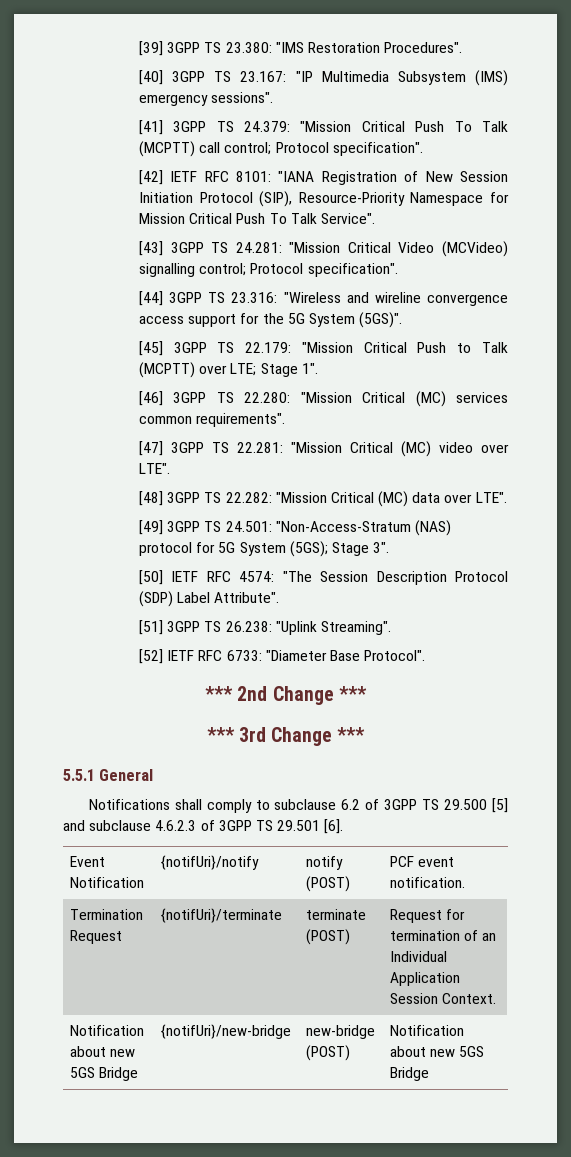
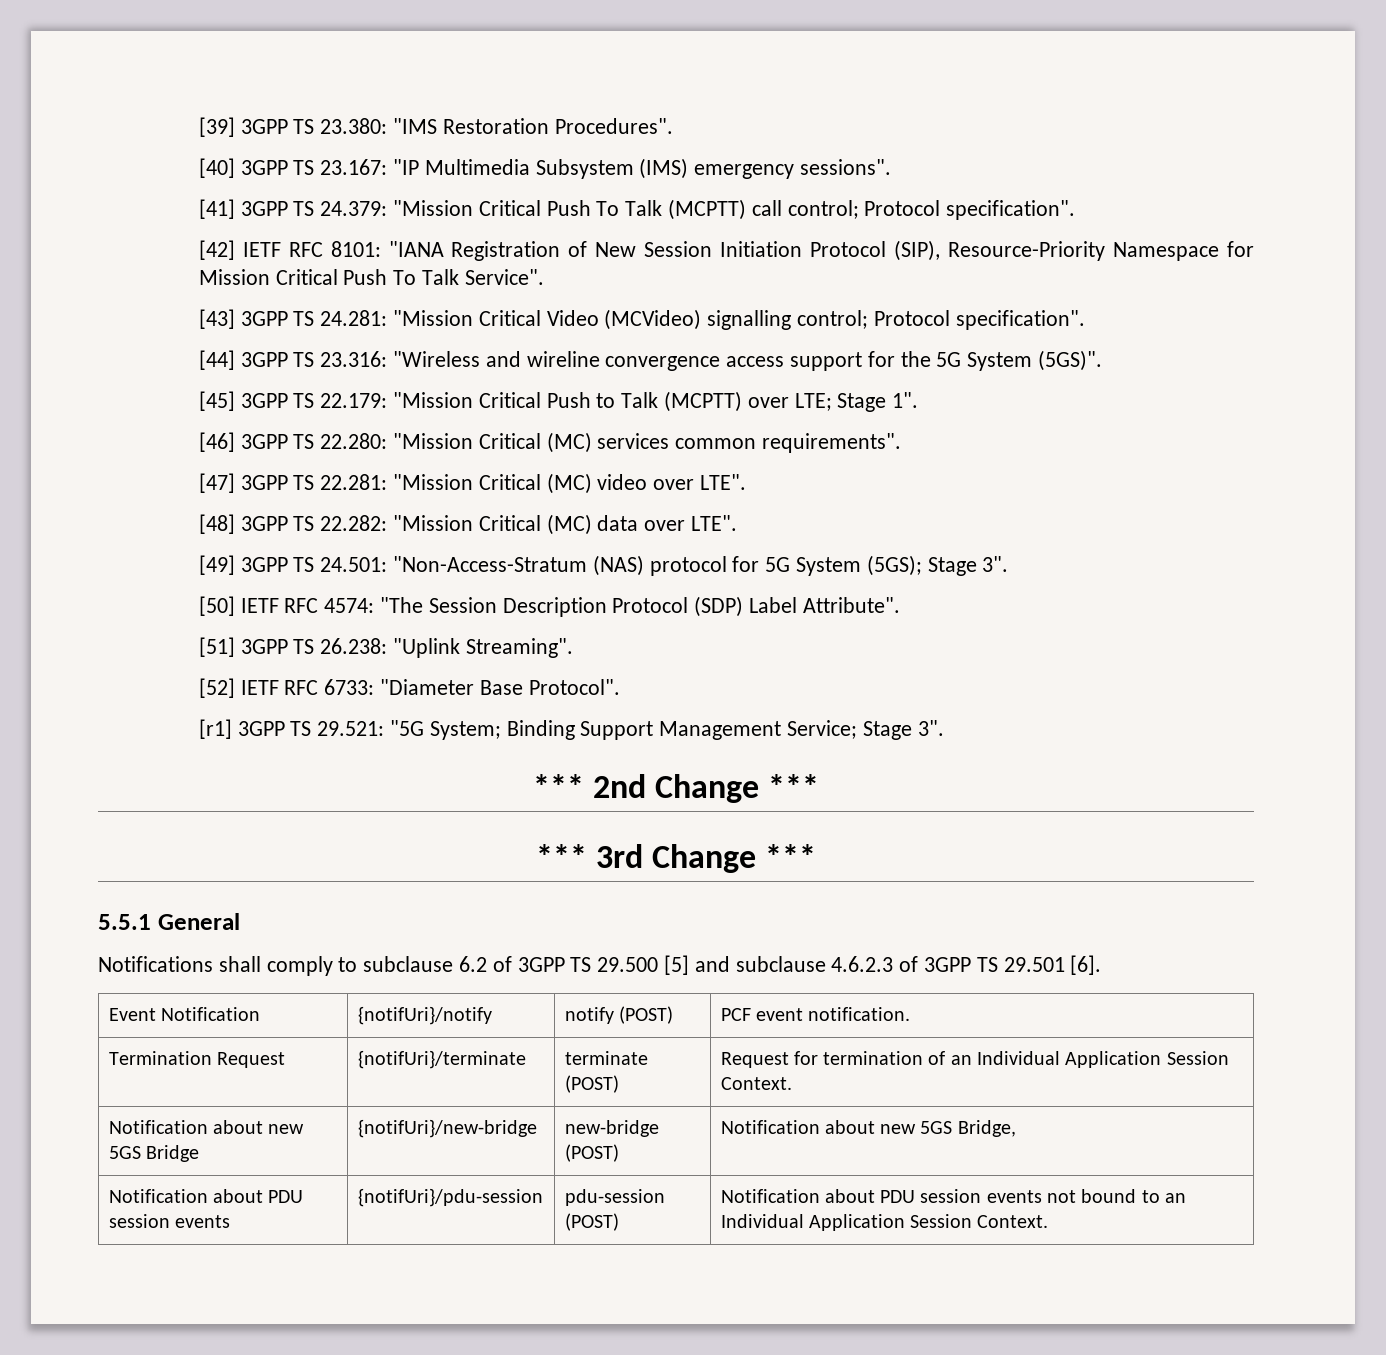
(426, 655) none -> [198,719,944,740] // [r1] 3GPP TS 29.521: "5G System; Binding Support Management Service; Stage 3".
[389,1067,429,1081] Bridge -> [957,1120,1016,1137] [108,1189,304,1203] [108,1214,230,1228] [357,1188,543,1207] [564,1189,665,1206] [564,1213,619,1231] [720,1189,1186,1203] [720,1214,1049,1231] Bridge, // Notification about PDU session events | {notifUri}/pdu-session | pdu-session (POST) | Notification about PDU session events not bound to an Individual Application Session Context.

